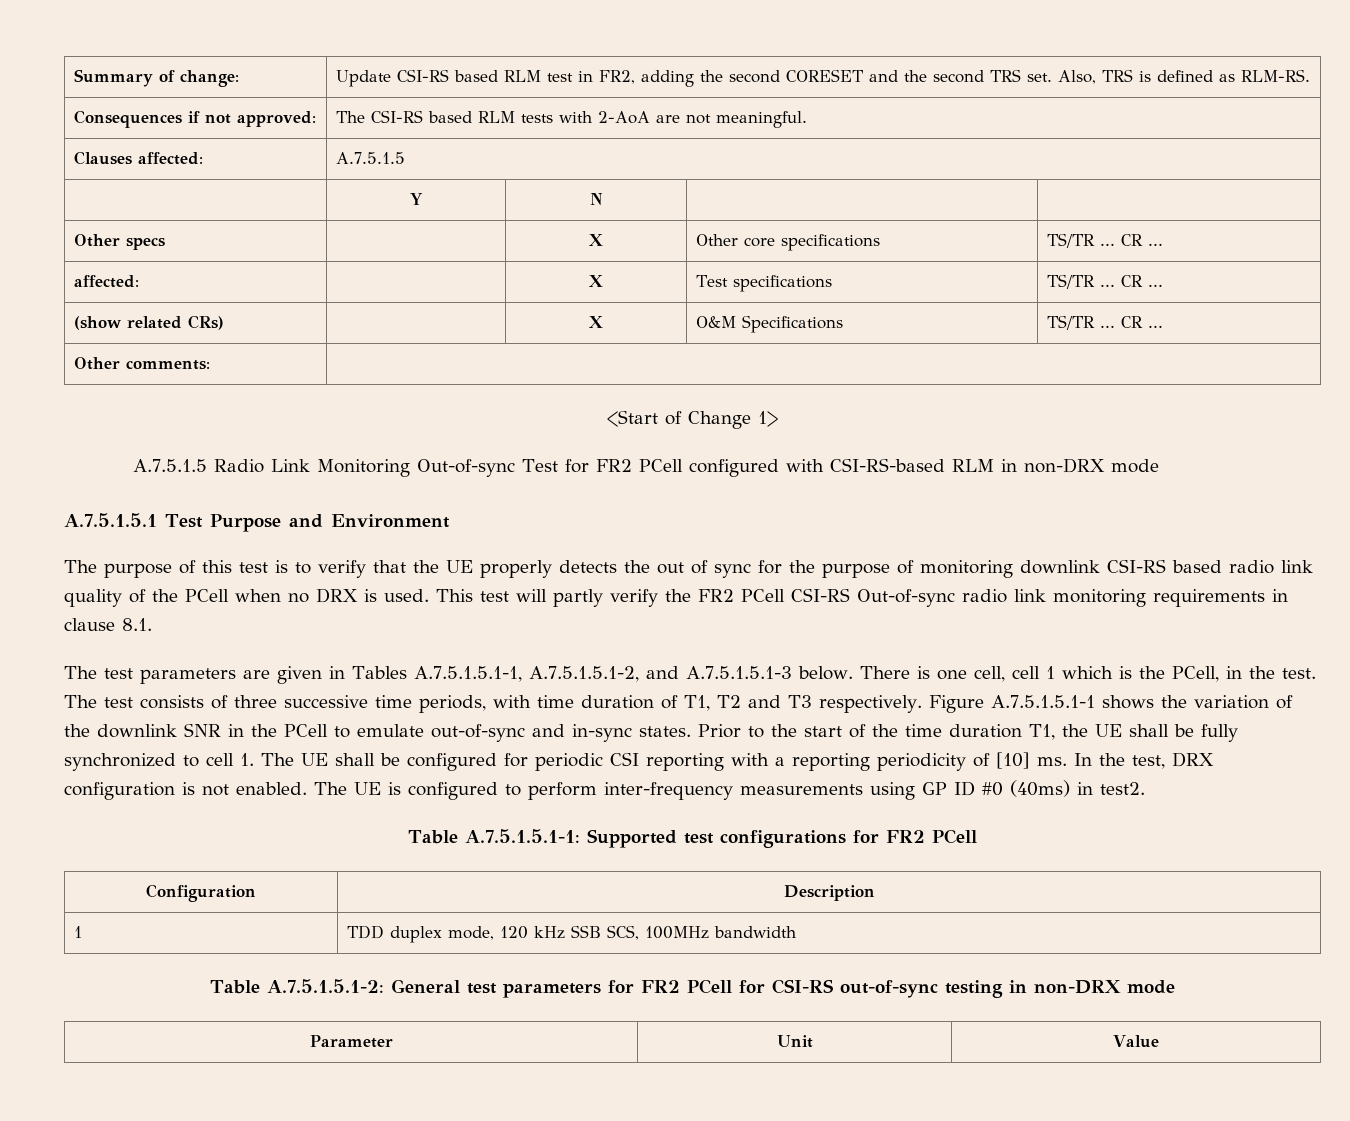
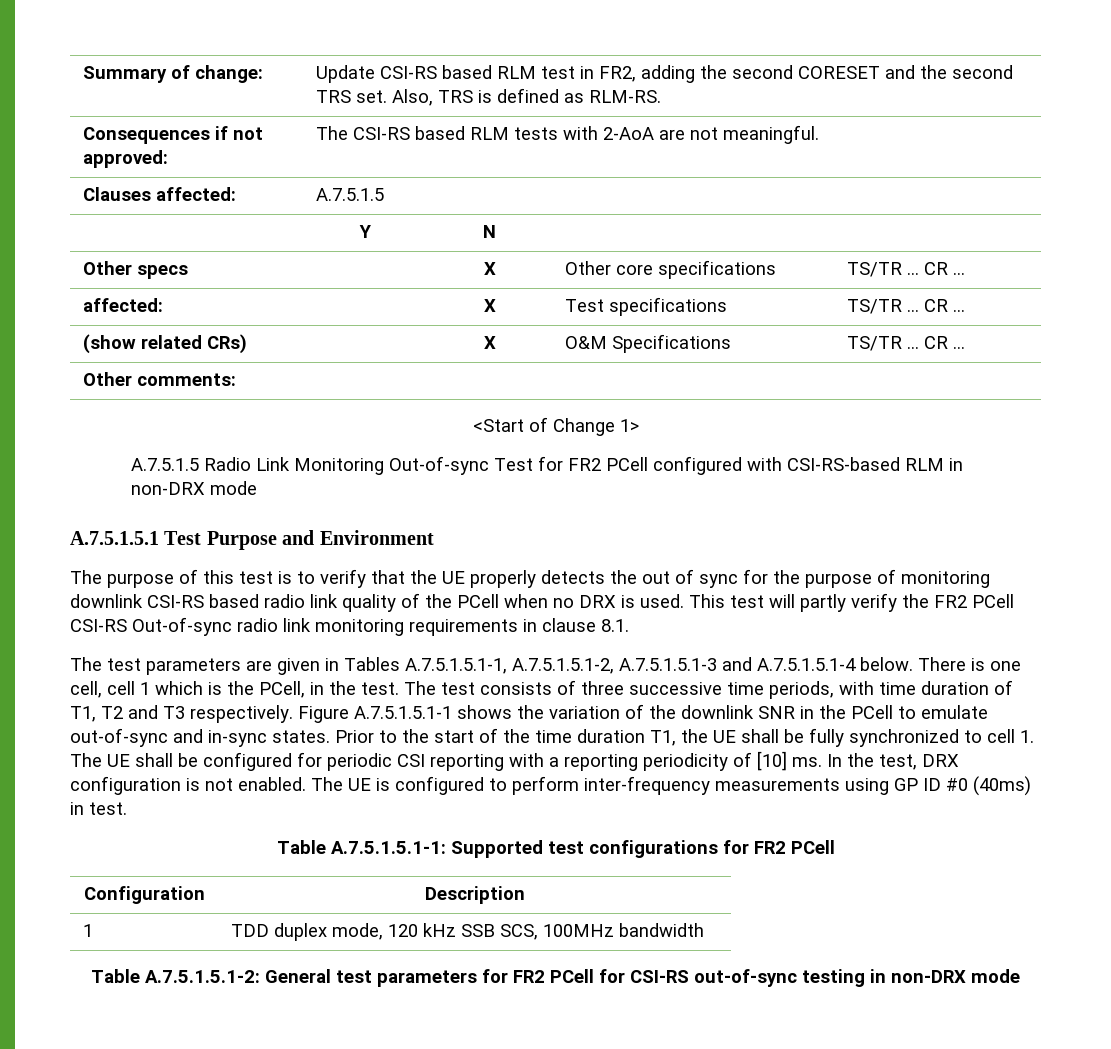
[645,666,792,679] and A.7.5.1.5.1-3 -> [619,657,856,671] A.7.5.1.5.1-3 and A.7.5.1.5.1-4
[1100,782,1145,795] test2. -> [89,802,127,815] test.
[309,1035,393,1048] [776,1035,813,1048] [1113,1035,1160,1048] // Parameter | Unit | Value -> (1020, 976) none

